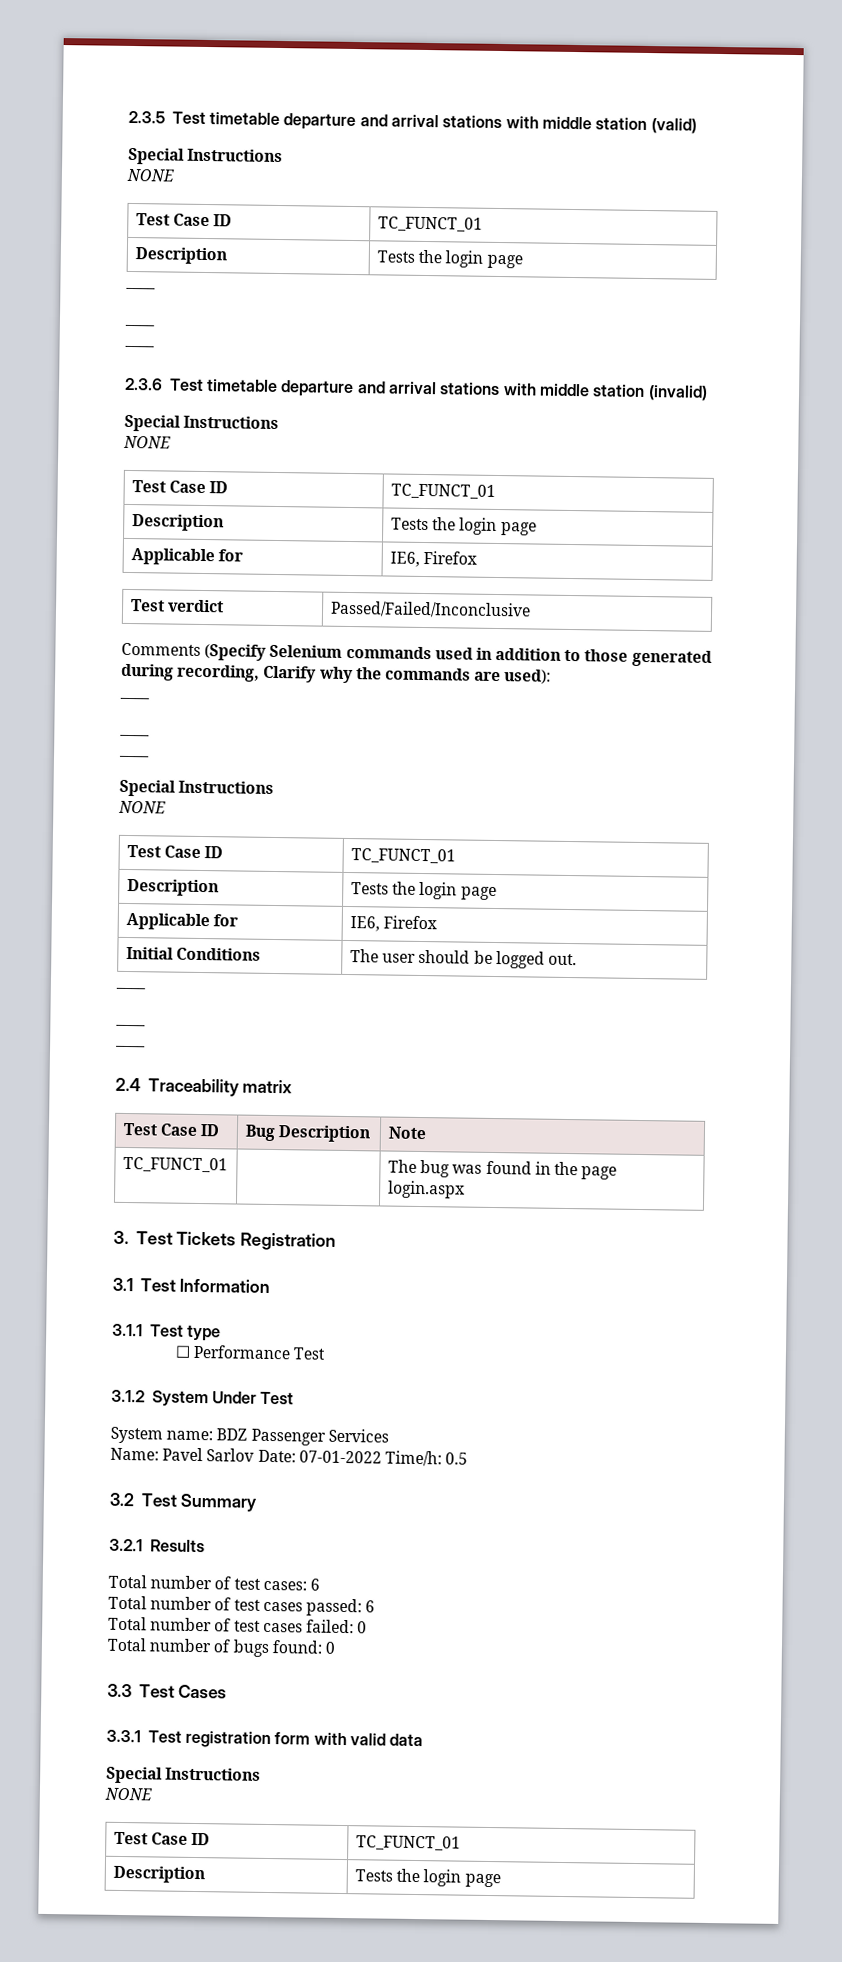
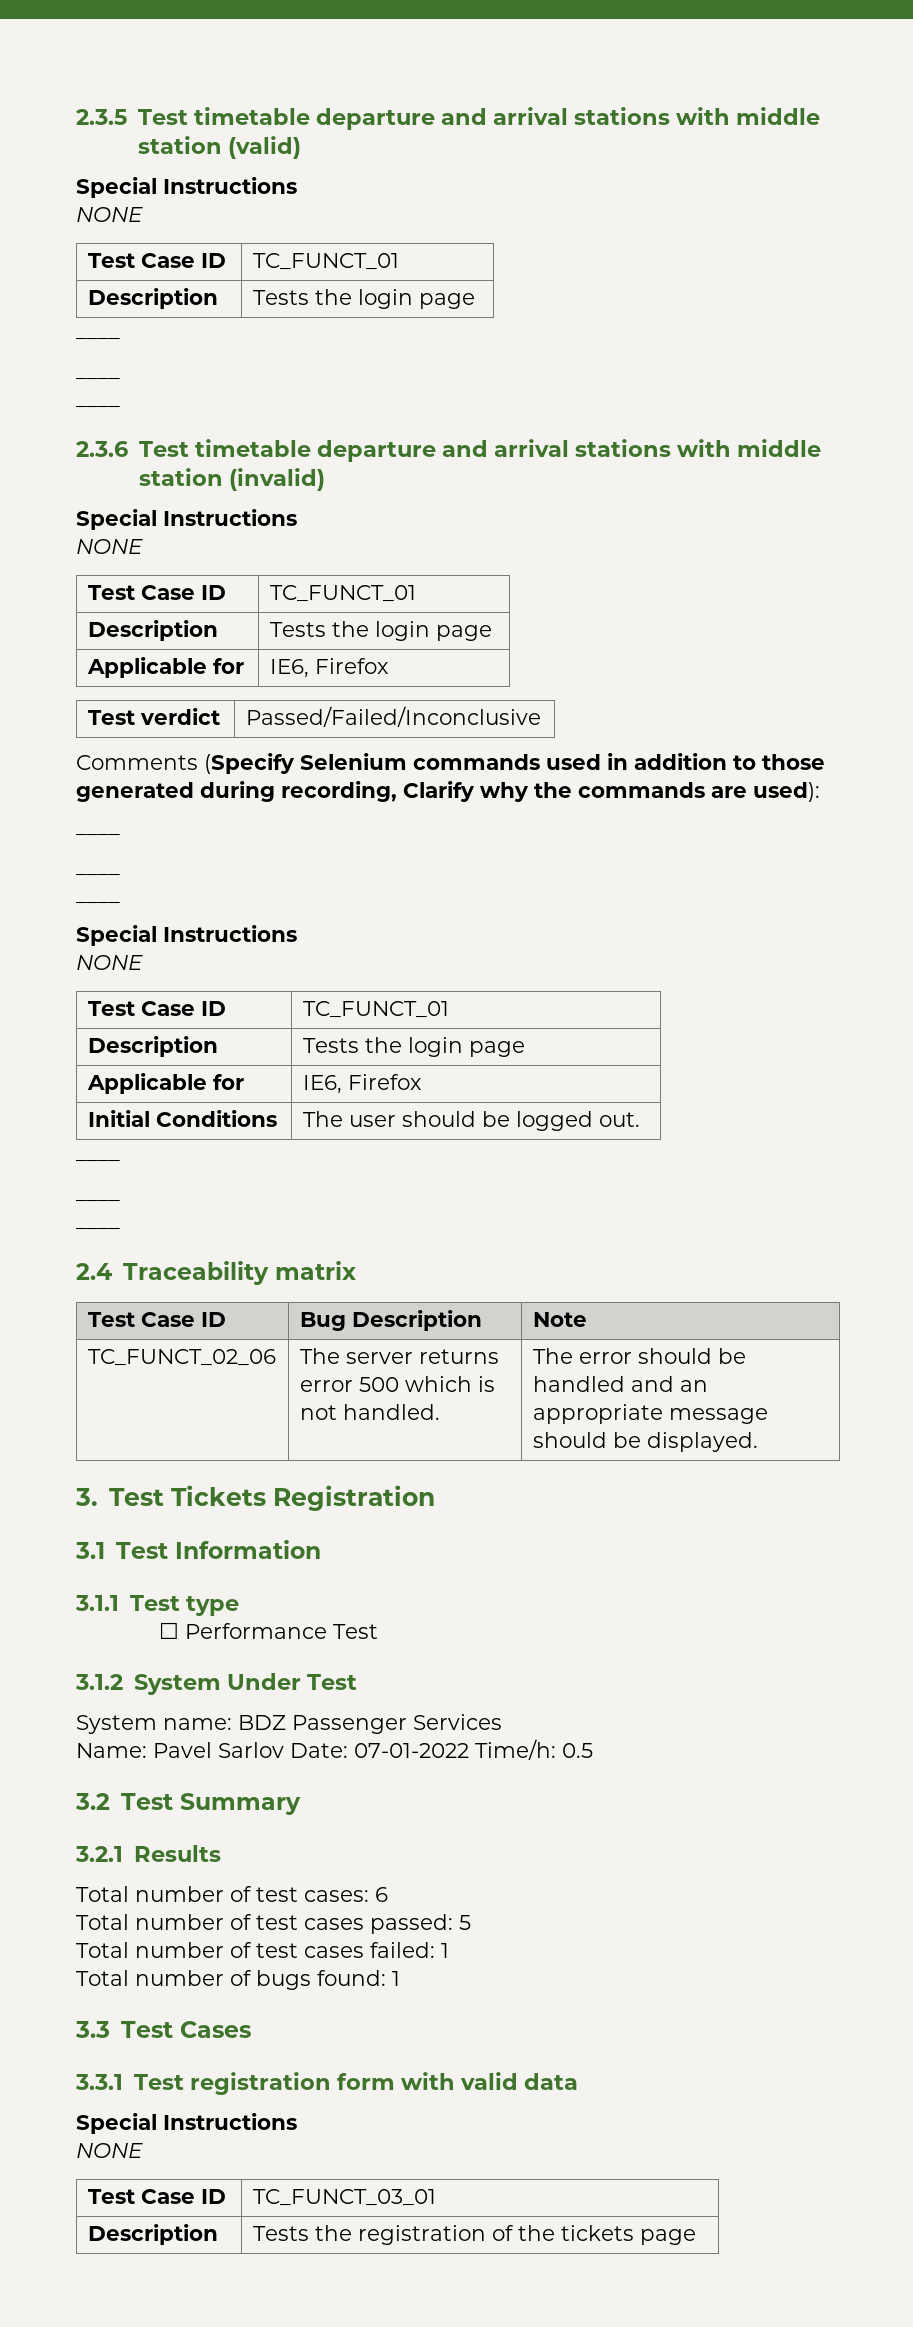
[122,1156,228,1173] [387,1159,618,1180] [387,1180,465,1199] TC_FUNCT_01 | | The bug was found in the page login.aspx -> [87,1349,276,1366] [299,1348,499,1364] [299,1376,495,1392] [299,1404,440,1420] [532,1348,746,1364] [532,1376,708,1392] [532,1404,768,1424] [532,1432,758,1452] TC_FUNCT_02_06 | The server returns error 500 which is not handled. | The error should be handled and an appropriate message should be displayed.
[365,1600,376,1613] 6 -> [459,1915,471,1930] 5
[357,1621,368,1634] 0 -> [441,1943,449,1958] 1
[324,1641,335,1654] 0 -> [392,1971,400,1986] 1
[355,1835,461,1851] [112,1865,205,1884] [354,1868,462,1887] TC_FUNCT_01 // Description | Tests the login -> [252,2189,436,2206] [87,2224,218,2245] [252,2225,634,2245] TC_FUNCT_03_01 // Description | Tests the registration of the tickets

